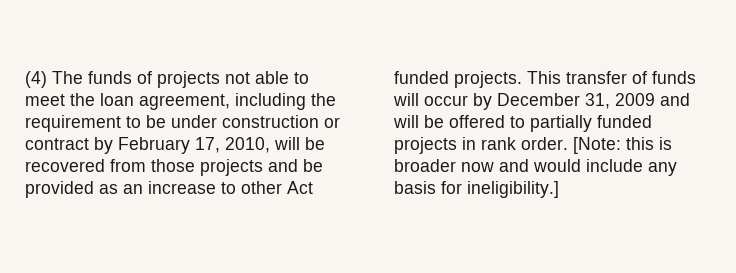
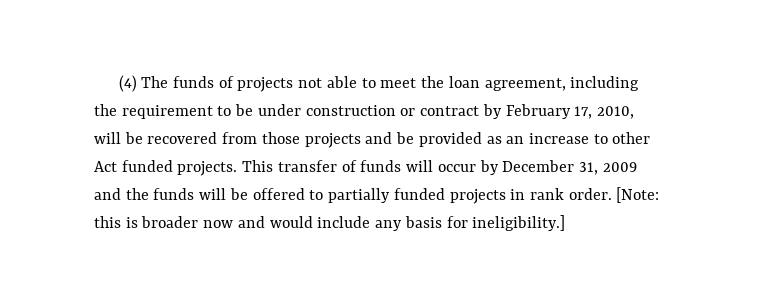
(690, 99) none -> [125,188,195,200] the funds

